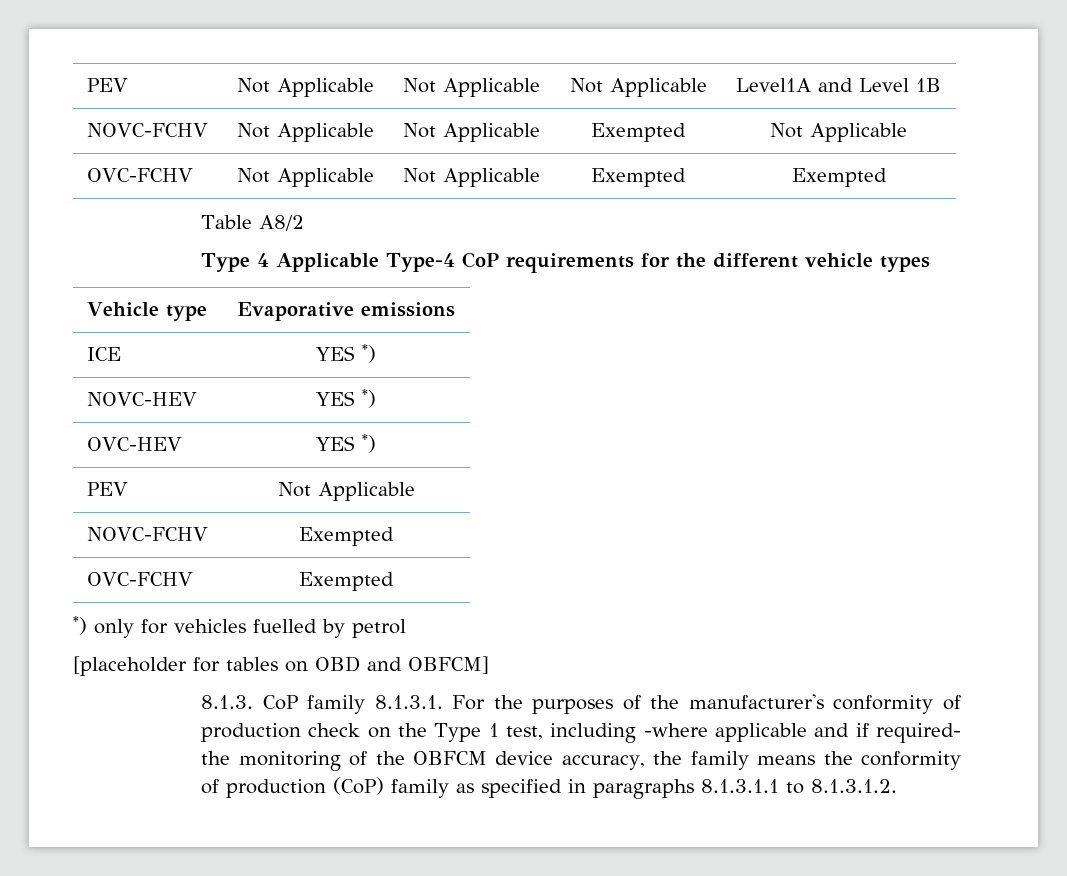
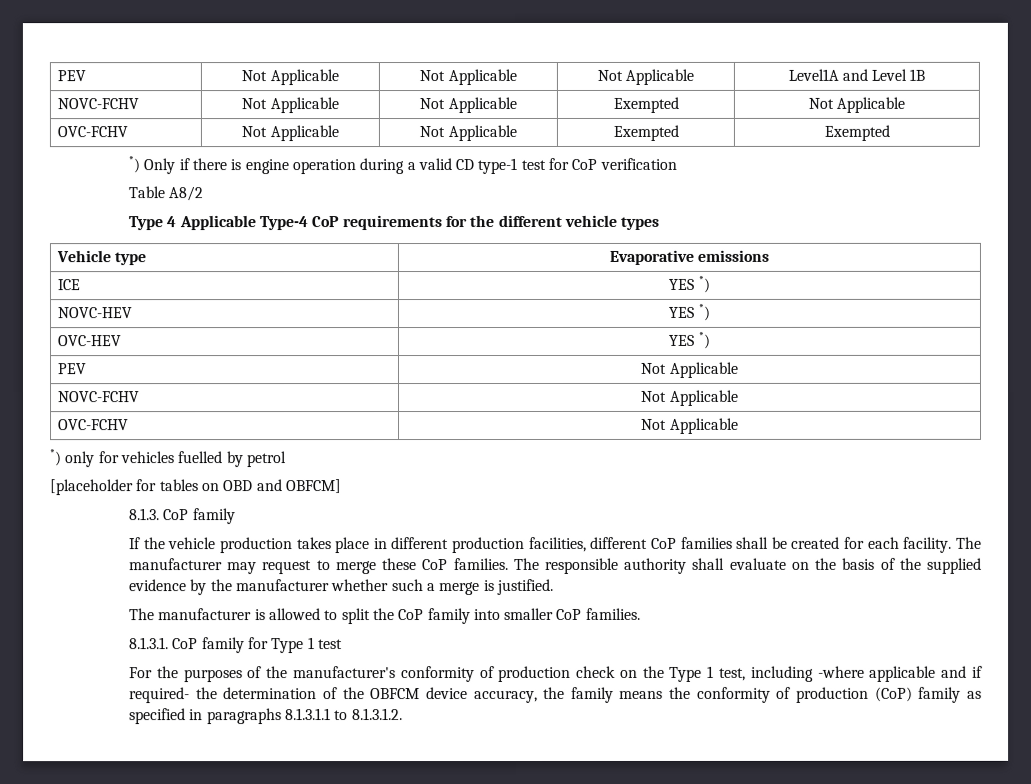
(887, 177) none -> [127,156,677,175] // *) Only if there is engine operation during a valid CD type-1 test for CoP verification
[299,527,394,546] [86,572,193,586] [299,572,394,591] Exempted // OVC-FCHV | Exempted -> [640,389,739,406] [57,419,129,431] [641,417,739,434] Not Applicable // OVC-FCHV | Not Applicable
[374,695,443,709] 8.1.3.1. -> [128,536,982,554] [128,557,982,575] [128,578,554,596] [128,607,641,625] [128,637,343,654] // If the vehicle production takes place in different production facilities, different CoP families shall be created for each facility. The manufacturer may request to merge these CoP families. The responsible authority shall evaluate on the basis of the supplied evidence by the manufacturer whether such a merge is justified. // The manufacturer is allowed to split the CoP family into smaller CoP families. // 8.1.3.1. CoP family for Type 1 test //
[238,751,341,771] monitoring -> [223,687,318,700] determination

